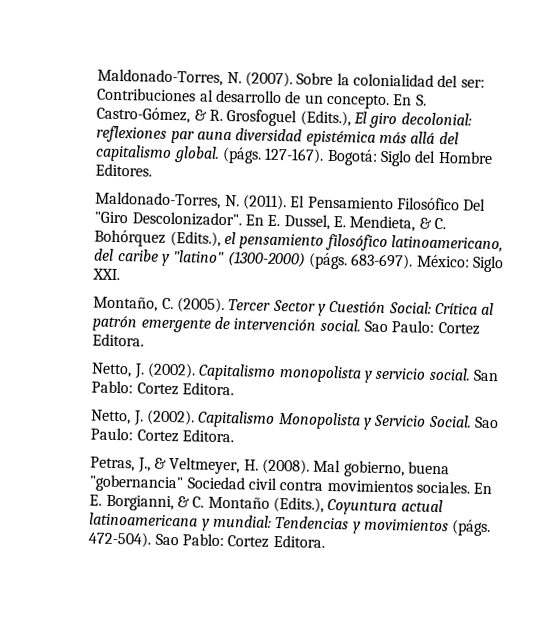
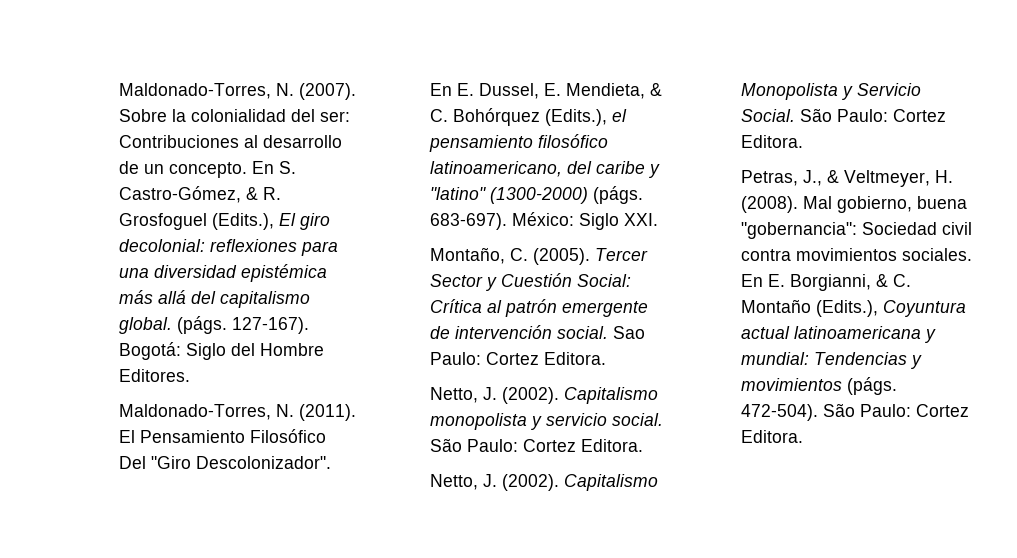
[170,130,233,144] par auna -> [300,241,338,256] [118,268,149,278] para una
[473,369,500,382] [91,380,134,394] San Pablo: -> [429,438,518,452] São Paulo:
[474,416,500,429] Sao -> [799,108,832,122] São
[89,474,185,493] "gobernancia" -> [740,222,857,239] "gobernancia":
[154,533,225,547] Sao Pablo: -> [822,403,911,417] São Paulo:

